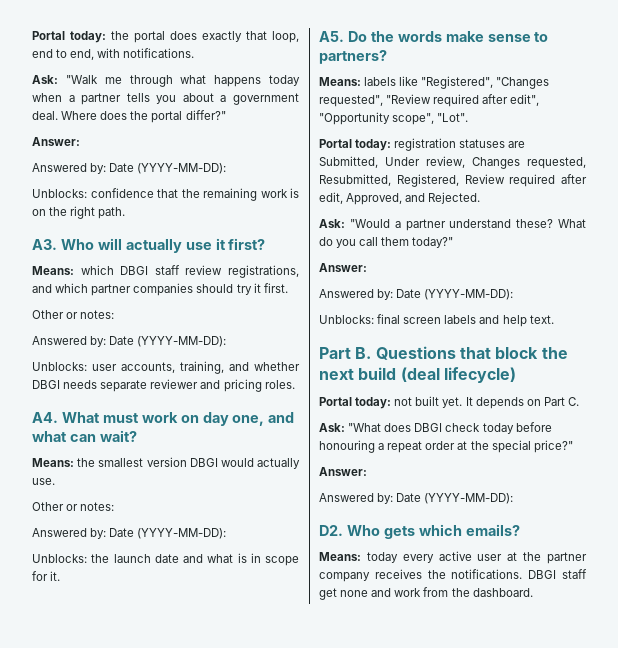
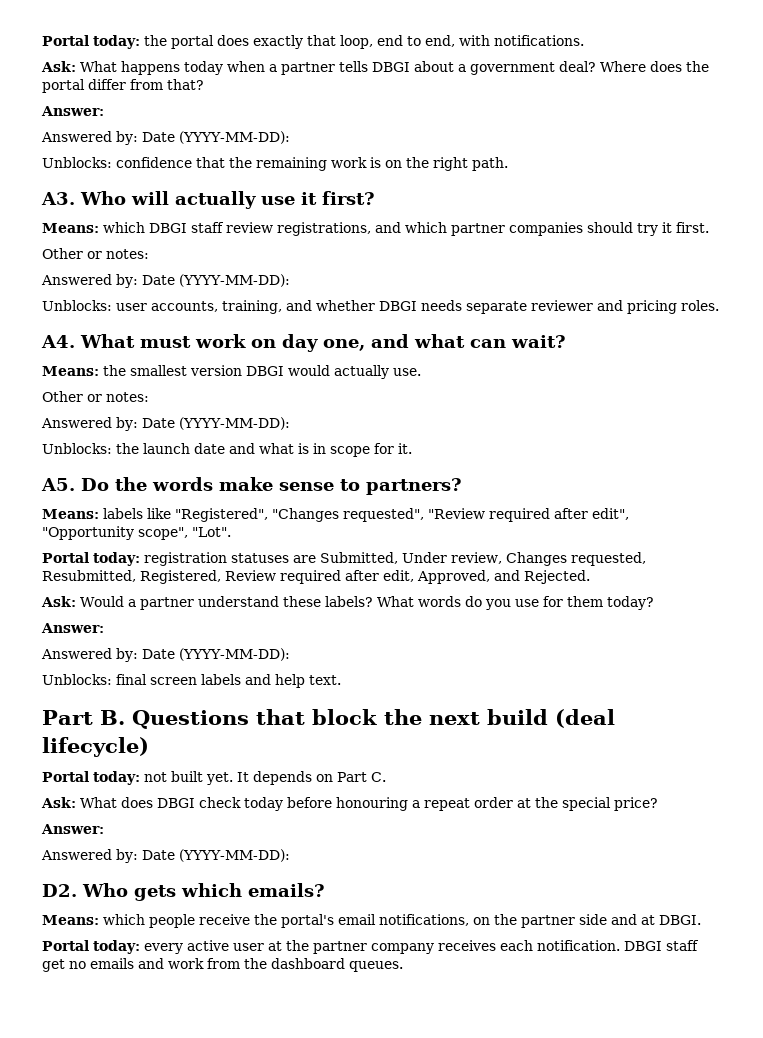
[65,75,207,87] "Walk me through what -> [80,61,117,72] What
[156,95,177,104] you -> [372,62,410,72] DBGI
[32,111,58,120] deal. -> [559,61,596,72] deal?
[185,110,226,120] differ?" -> [88,79,204,90] differ from that?
[349,219,390,228] "Would -> [80,596,124,607] Would
[516,219,586,228] [319,237,454,248] these? What do you call them today?" -> [282,596,654,610] these labels? What words do you use for them today?
[348,423,382,432] "What -> [80,797,117,808] What
[533,440,573,453] price?" -> [614,797,658,811] price?
[366,552,398,563] today -> [103,914,701,928] [42,940,140,954] which people receive the portal's email notifications, on the partner side and at DBGI. // Portal today:
[427,569,587,579] [319,588,369,600] the notifications. DBGI staff get none -> [500,940,699,951] [42,958,134,972] each notification. DBGI staff get no emails
[472,588,533,597] dashboard. -> [271,958,403,972] dashboard queues.

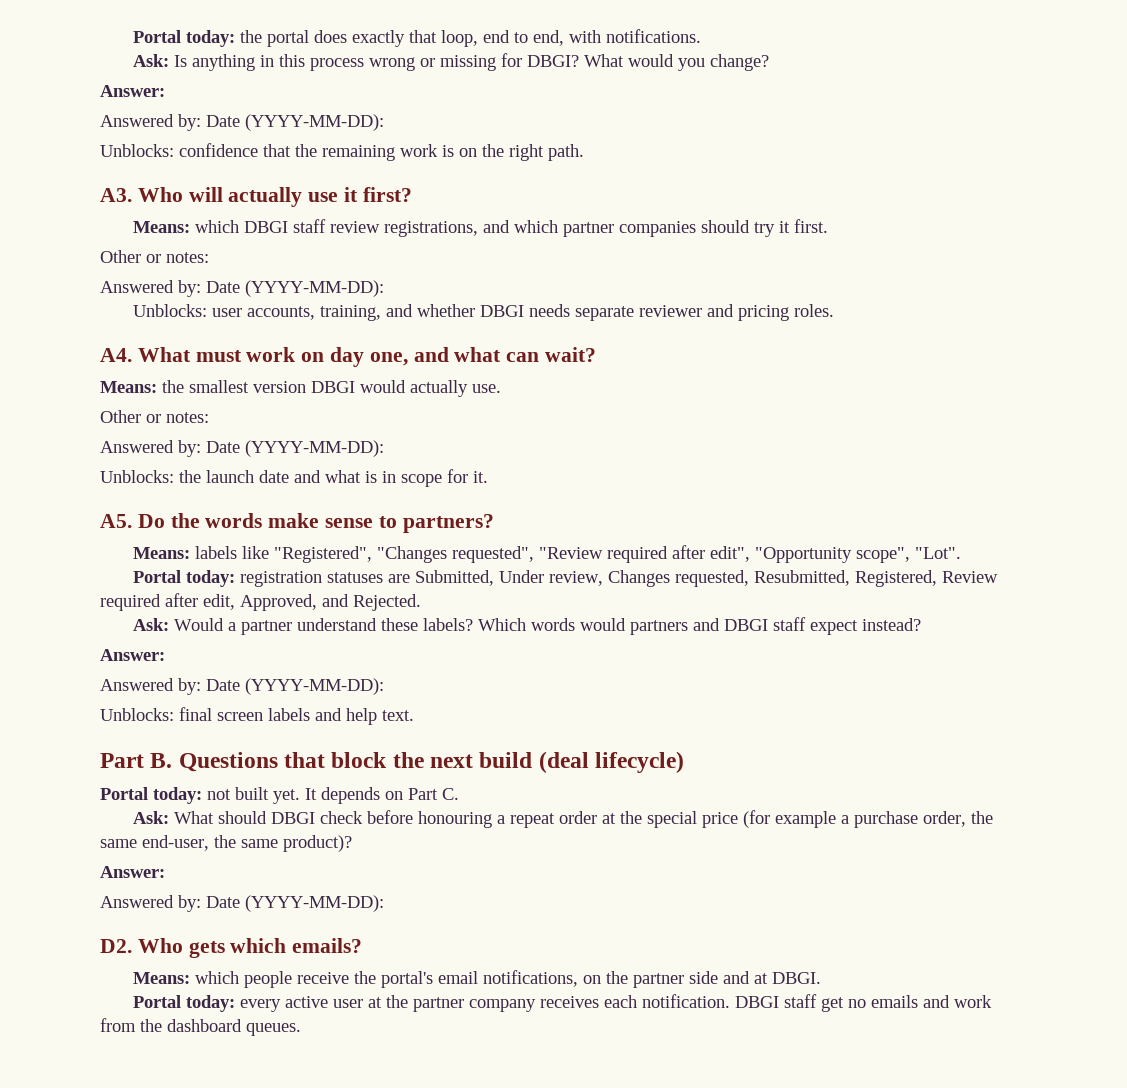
[80,61,709,75] [42,79,204,93] What happens today when a partner tells DBGI about a government deal? Where does the portal differ from that? -> [173,53,769,71] Is anything in this process wrong or missing for DBGI? What would you change?
[376,596,654,610] What words do you use for them today? -> [477,617,921,635] Which words would partners and DBGI staff expect instead?
[121,797,153,808] does -> [217,811,267,824] should
[244,797,283,811] today -> (363, 817) none
[614,797,658,811] price? -> [701,810,993,828] [100,835,352,852] price (for example a purchase order, the same end-user, the same product)?

